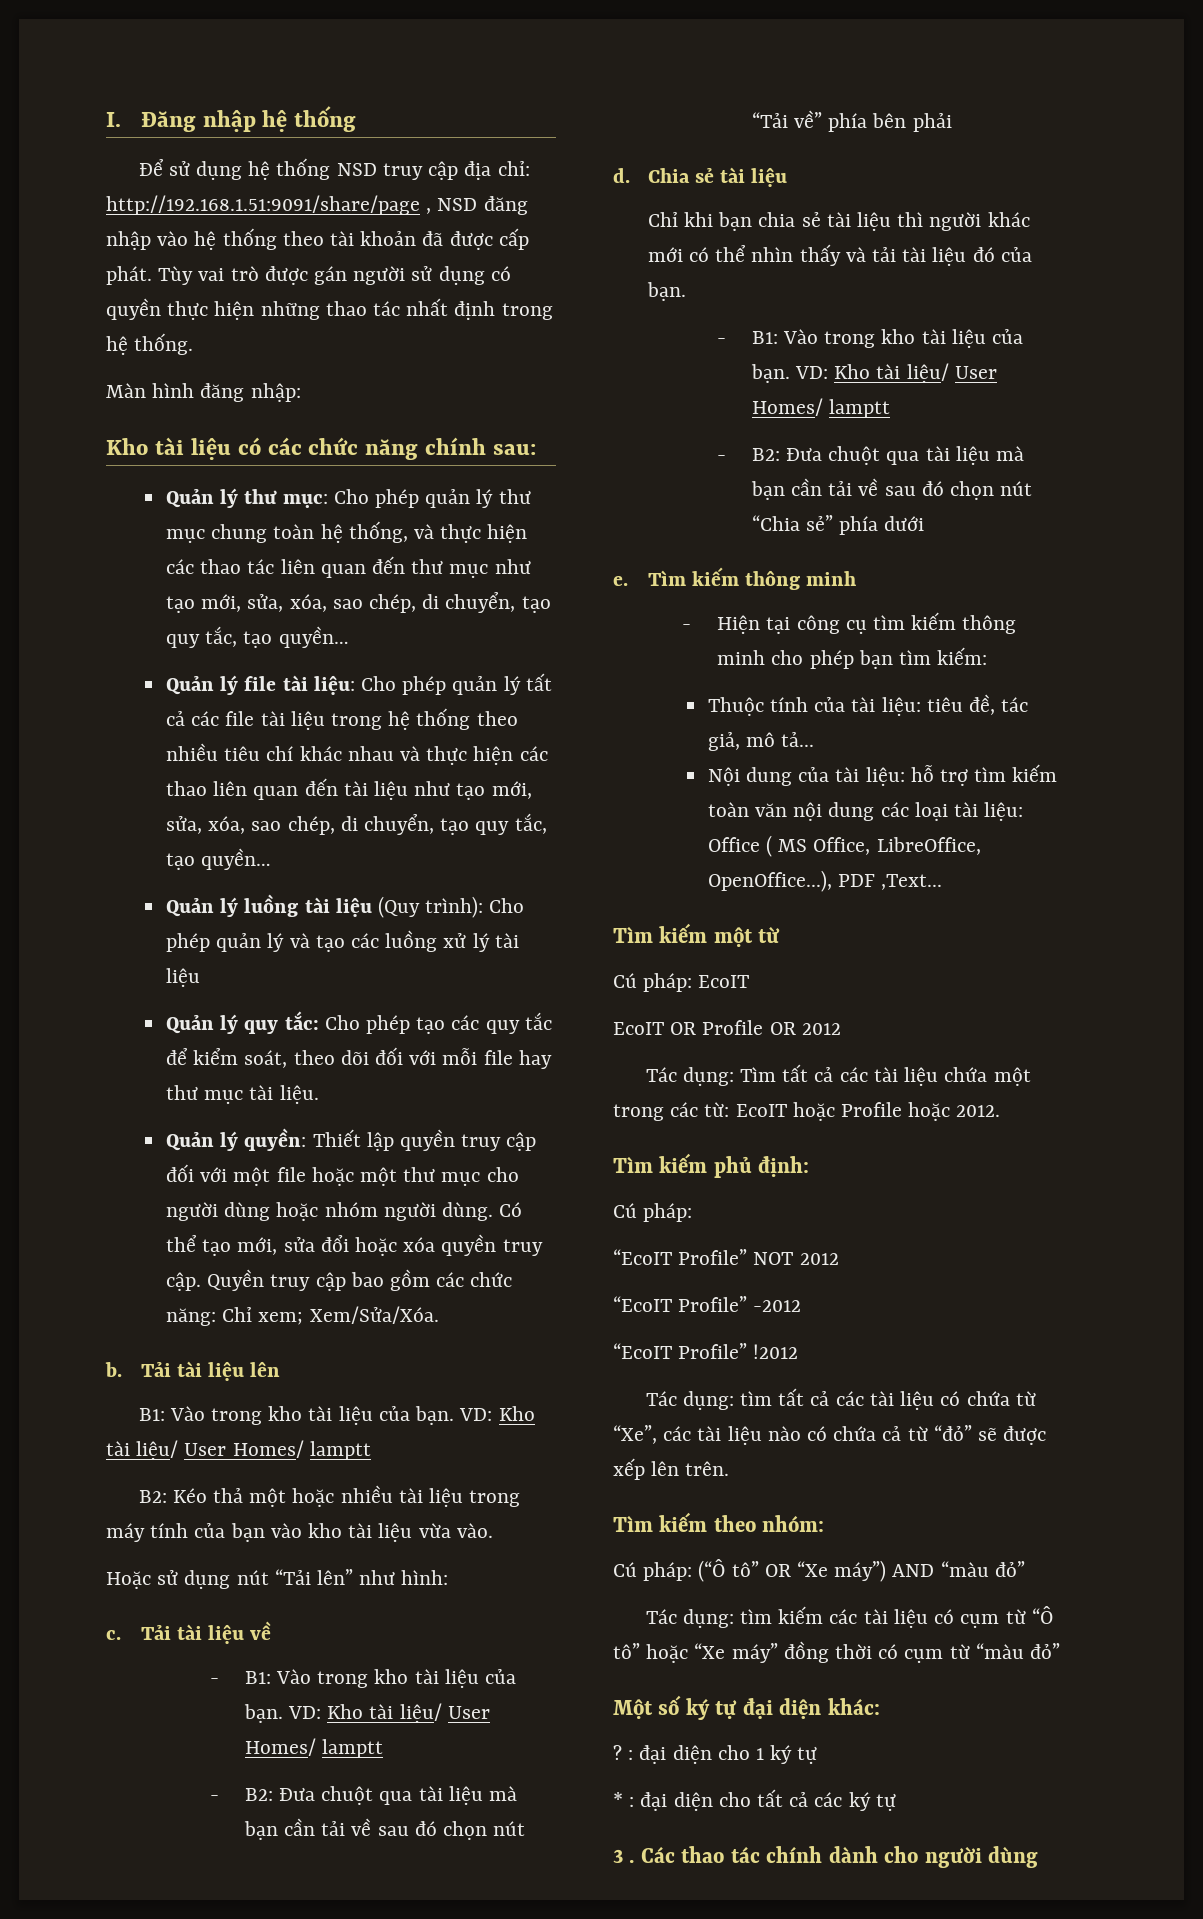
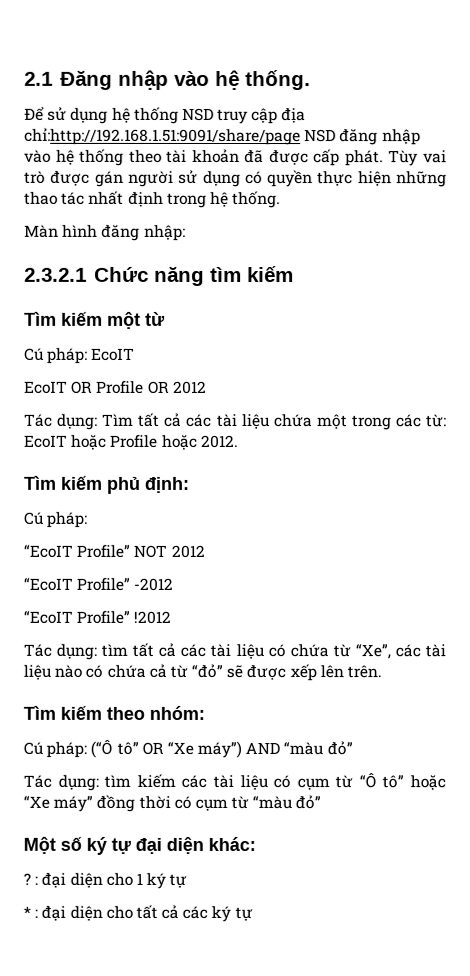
[106,112,121,127] I. -> [24,71,53,86] 2.1
[262,106,357,132] hệ thống -> [173,69,311,91] vào hệ thống.
[497,161,530,176] [106,195,432,215] chỉ: http://192.168.1.51:9091/share/page , -> [24,127,301,146] chỉ:http://192.168.1.51:9091/share/page
[106,437,537,460] [165,488,531,508] [165,521,528,543] [165,556,531,578] [165,592,551,613] [165,626,349,648] [165,673,552,695] [165,708,518,730] [165,743,548,765] [165,778,532,800] [165,813,547,835] [165,848,272,870] [165,894,525,918] [165,930,519,952] [165,968,200,987] [165,1011,552,1034] [165,1047,552,1069] [165,1085,319,1104] [165,1128,537,1151] [165,1164,519,1186] [165,1202,523,1221] [165,1234,543,1256] [165,1269,513,1291] [165,1306,439,1326] [105,1361,281,1381] [138,1406,535,1425] [106,1440,371,1460] [138,1485,521,1507] [106,1523,493,1542] [106,1569,449,1589] [106,1621,272,1644] [210,1669,517,1688] [243,1703,490,1723] [244,1738,383,1758] [210,1786,518,1805] [243,1818,526,1840] [751,110,952,132] [613,167,788,187] [647,212,1030,231] [647,244,1032,266] [646,282,686,301] [717,329,1024,348] [750,363,997,383] [751,398,890,418] [717,446,1025,465] [750,478,1033,500] [751,515,925,535] [613,567,857,590] [682,612,1017,634] [717,647,988,669] [707,694,1029,716] [707,732,815,751] [707,764,1058,786] [707,802,1024,821] [707,835,981,857] [707,870,943,892] Kho tài liệu có các chức năng chính sau: // Quản lý thư mục: Cho phép quản lý thư mục chung toàn hệ thống, và thực hiện các thao tác liên quan đến thư mục như tạo mới, sửa, xóa, sao chép, di chuyển, tạo quy tắc, tạo quyền… // Quản lý file tài liệu: Cho phép quản lý tất cả các file tài liệu trong hệ thống theo nhiều tiêu chí khác nhau và thực hiện các thao liên quan đến tài liệu như tạo mới, sửa, xóa, sao chép, di chuyển, tạo quy tắc, tạo quyền… // Quản lý luồng tài liệu (Quy trình): Cho phép quản lý và tạo các luồng xử lý tài liệu // Quản lý quy tắc: Cho phép tạo các quy tắc để kiểm soát, theo dõi đối với mỗi file hay thư mục tài liệu. // Quản lý quyền: Thiết lập quyền truy cập đối với một file hoặc một thư mục cho người dùng hoặc nhóm người dùng. Có thể tạo mới, sửa đổi hoặc xóa quyền truy cập. Quyền truy cập bao gồm các chức năng: Chỉ xem; Xem/Sửa/Xóa. // b. Tải tài liệu lên // B1: Vào trong kho tài liệu của bạn. VD: Kho tài liệu/ User Homes/ lamptt // B2: Kéo thả một hoặc nhiều tài liệu trong máy tính của bạn vào kho tài liệu vừa vào. // Hoặc sử dụng nút “Tải lên” như hình: // c. Tải tài liệu về // - B1: Vào trong kho tài liệu của bạn. VD: Kho tài liệu/ User Homes/ lamptt // - B2: Đưa chuột qua tài liệu mà bạn cần tải về sau đó chọn nút “Tải về” phía bên phải // d. Chia sẻ tài liệu // Chỉ khi bạn chia sẻ tài liệu thì người khác mới có thể nhìn thấy và tải tài liệu đó của bạn. // - B1: Vào trong kho tài liệu của bạn. VD: Kho tài liệu/ User Homes/ lamptt // - B2: Đưa chuột qua tài liệu mà bạn cần tải về sau đó chọn nút “Chia sẻ” phía dưới // e. Tìm kiếm thông minh // - Hiện tại công cụ tìm kiếm thông minh cho phép bạn tìm kiếm: // Thuộc tính của tài liệu: tiêu đề, tác giả, mô tả... // Nội dung của tài liệu: hỗ trợ tìm kiếm toàn văn nội dung các loại tài liệu: Office ( MS Office, LibreOffice, OpenOffice...), PDF ,Text... -> [24,266,294,286] 2.3.2.1 Chức năng tìm kiếm
[613,1846,1039,1868] // 3 . Các thao tác chính dành cho người dùng -> (253, 914) none

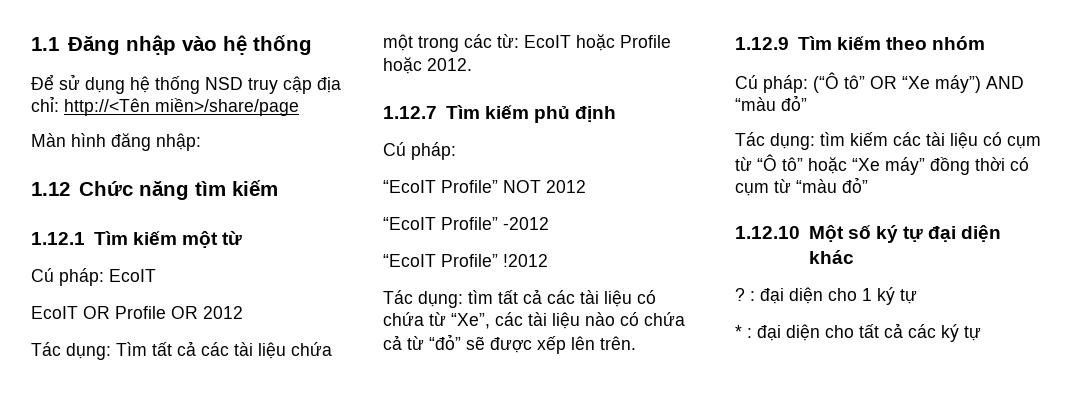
[24,71,53,86] 2.1 -> [31,37,59,51] 1.1
[244,70,311,91] thống. -> [252,35,312,55] thống
[24,127,421,146] [24,148,447,167] [24,169,448,188] [24,190,282,209] chỉ:http://192.168.1.51:9091/share/page NSD đăng nhập vào hệ thống theo tài khoản đã được cấp phát. Tùy vai trò được gán người sử dụng có quyền thực hiện những thao tác nhất định trong hệ thống. -> [31,96,299,116] chỉ: http://<Tên miền>/share/page
[24,267,87,282] 2.3.2.1 -> [31,182,70,196] 1.12
(294, 274) none -> [31,232,85,245] 1.12.1
(239, 441) none -> [383,106,437,119] 1.12.7
[144,476,190,493] định: -> [575,106,617,122] định
(383, 672) none -> [735,37,789,50] 1.12.9
[149,705,205,720] nhóm: -> [932,36,986,50] nhóm
(322, 802) none -> [735,226,800,239] 1.12.10
[208,836,256,852] khác: -> [808,250,854,264] khác

